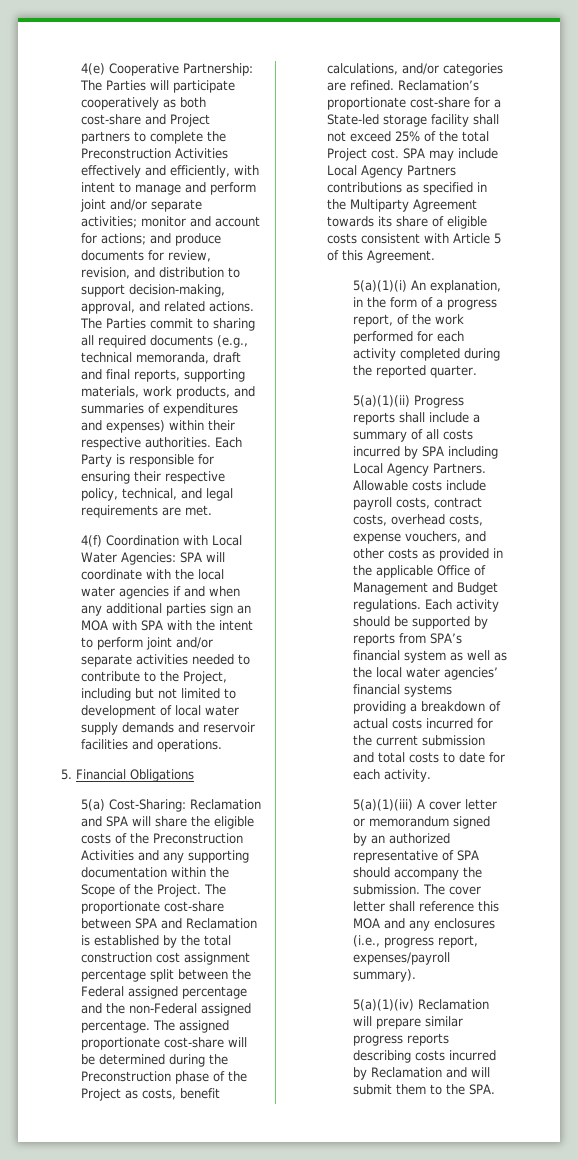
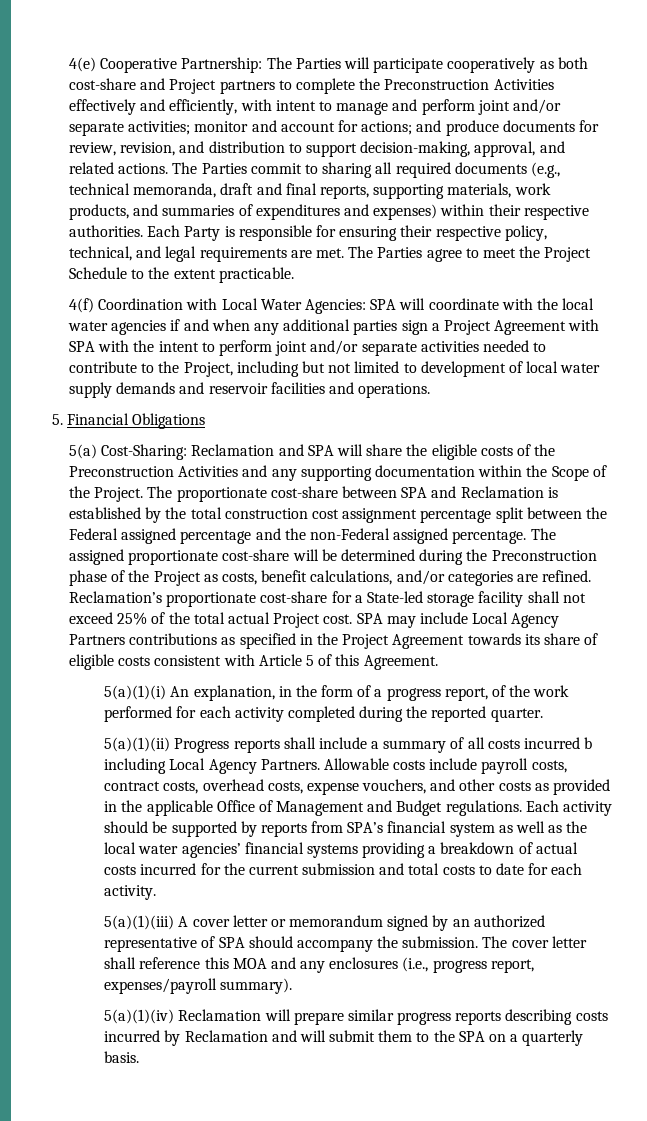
(213, 510) none -> [348,246,592,262] [69,267,294,283] The Parties agree to meet the Project Schedule to the extent practicable.
[237,605,252,614] [81,620,109,631] an MOA -> [431,320,567,335] a Project Agreement
(490, 136) none -> [228,612,271,624] actual
[350,199,410,212] Multiparty -> [342,634,390,649] Project
[404,446,445,459] by SPA -> [584,737,593,749] b
[469,1084,496,1095] SPA. -> [458,1030,584,1046] [104,1051,140,1063] SPA on a quarterly basis.

